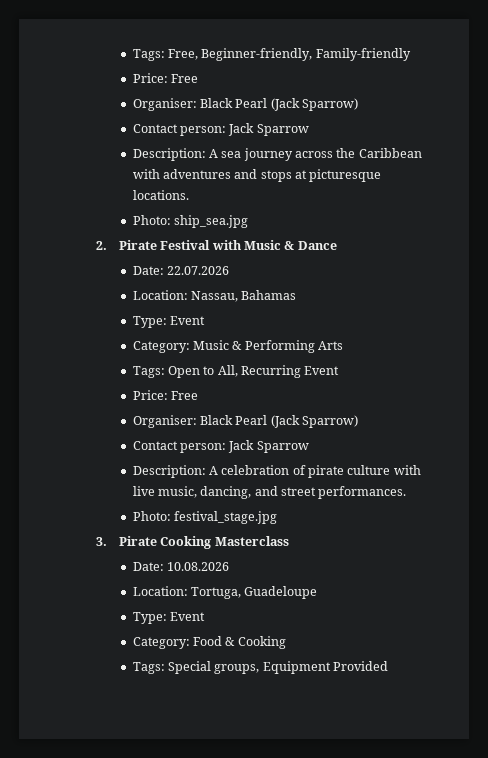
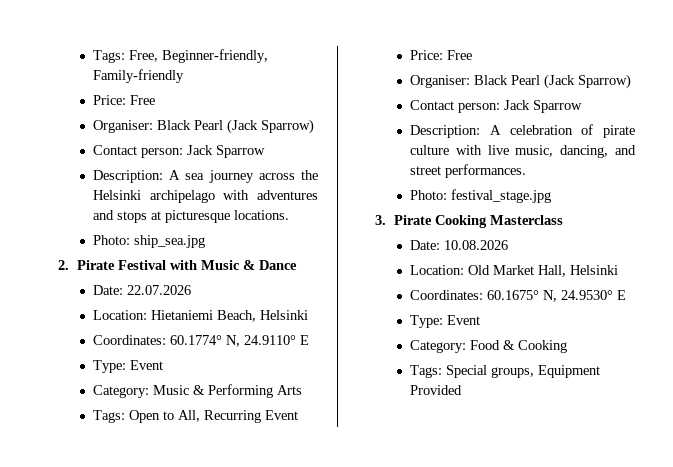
[358,148,422,158] Caribbean -> [93,190,215,203] Helsinki archipelago
[190,290,297,302] Nassau, Bahamas -> [151,310,309,322] [93,335,310,347] Hietaniemi Beach, Helsinki // Coordinates: 60.1774° N, 24.9110° E
[190,586,318,599] Tortuga, Guadeloupe -> [468,265,619,277] [410,290,627,302] Old Market Hall, Helsinki // Coordinates: 60.1675° N, 24.9530° E

